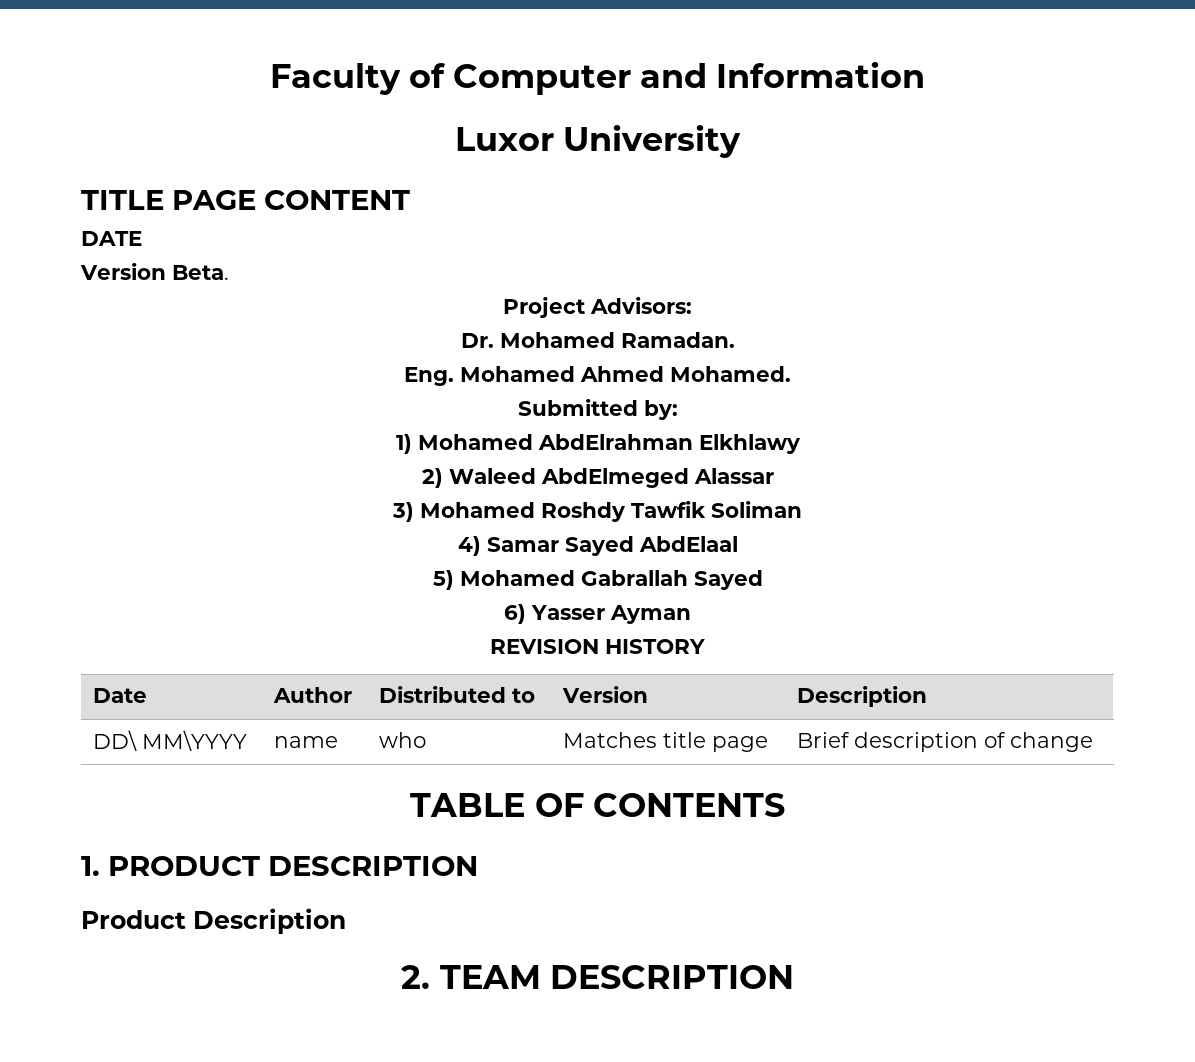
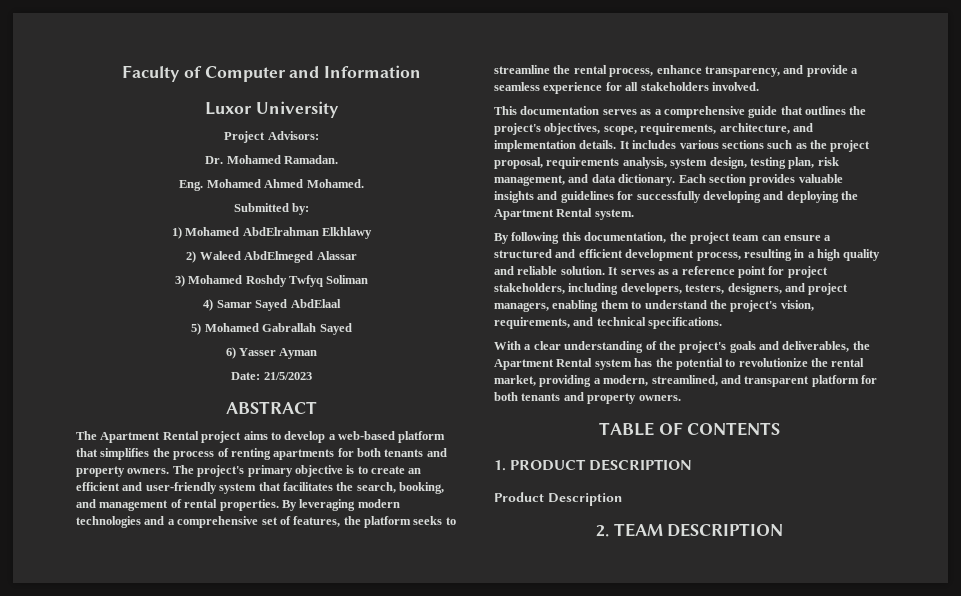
[81,190,410,210] [81,231,142,246] [80,263,229,280] // TITLE PAGE CONTENT // DATE // Version Beta. -> (339, 109) none
[631,501,706,518] Tawfik -> [288,275,323,287] Twfyq
[490,639,705,654] [93,688,148,703] [273,687,353,703] [379,686,536,703] [562,686,649,703] [797,686,928,707] [93,730,248,751] [274,736,339,748] [379,732,427,748] [563,732,769,752] [797,732,1094,752] REVISION HISTORY // Date | Author | Distributed to | Version | Description // DD\ MM\YYYY | name | who | Matches title page | Brief description of change -> [231,372,312,380] [226,401,317,414] [76,431,446,443] [76,448,447,460] [76,465,422,477] [76,482,444,494] [76,499,400,511] [76,516,456,528] [494,65,858,77] [494,82,759,94] [494,106,867,118] [494,123,813,135] [494,140,871,152] [494,157,839,169] [494,174,843,186] [494,191,858,203] [494,208,634,220] [494,232,832,244] [494,249,881,261] [494,266,828,278] [494,283,849,295] [494,300,814,312] [494,317,723,329] [494,341,870,353] [494,358,865,370] [494,375,877,387] [494,392,681,404] Date: 21/5/2023 // ABSTRACT // The Apartment Rental project aims to develop a web-based platform that simplifies the process of renting apartments for both tenants and property owners. The project's primary objective is to create an efficient and user-friendly system that facilitates the search, booking, and management of rental properties. By leveraging modern technologies and a comprehensive set of features, the platform seeks to streamline the rental process, enhance transparency, and provide a seamless experience for all stakeholders involved. // This documentation serves as a comprehensive guide that outlines the project's objectives, scope, requirements, architecture, and implementation details. It includes various sections such as the project proposal, requirements analysis, system design, testing plan, risk management, and data dictionary. Each section provides valuable insights and guidelines for successfully developing and deploying the Apartment Rental system. // By following this documentation, the project team can ensure a structured and efficient development process, resulting in a high quality and reliable solution. It serves as a reference point for project stakeholders, including developers, testers, designers, and project managers, enabling them to understand the project's vision, requirements, and technical specifications. // With a clear understanding of the project's goals and deliverables, the Apartment Rental system has the potential to revolutionize the rental market, providing a modern, streamlined, and transparent platform for both tenants and property owners.

